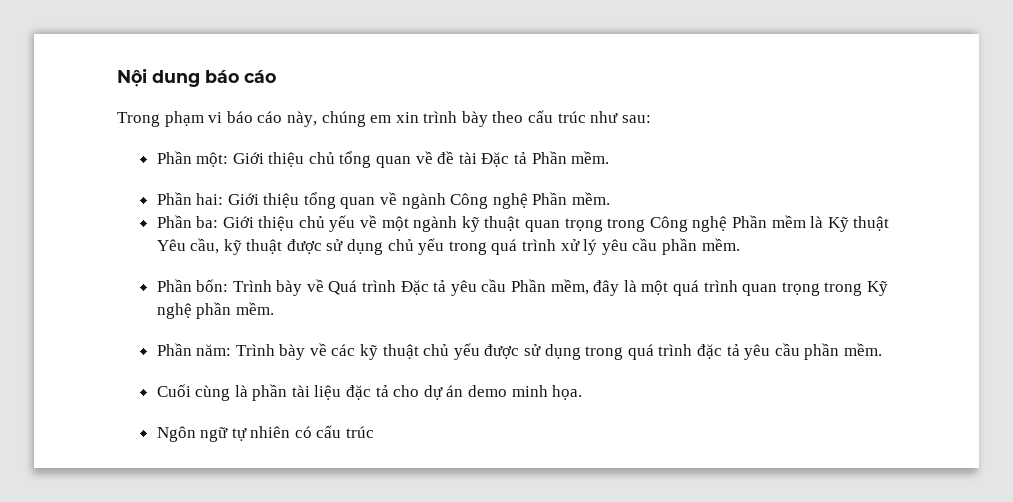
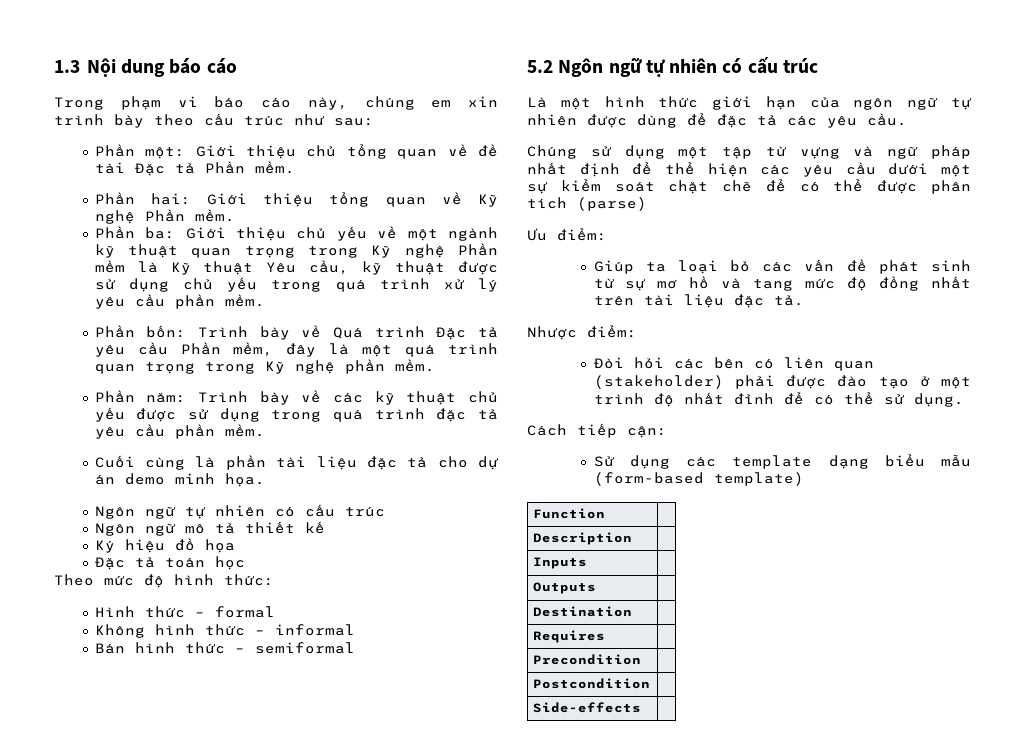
(117, 77) none -> [54,60,80,73] 1.3
[401,193,489,209] ngành Công -> [478,194,499,207] Kỹ
[649,216,688,232] Công -> [371,245,392,258] Kỹ
(375, 432) none -> [94,521,325,536] [94,538,235,553] [93,556,245,570] [54,574,274,588] [94,606,275,618] [94,624,355,638] [94,642,355,654] [527,57,818,78] [527,96,972,110] [527,113,907,128] [527,145,971,159] [527,162,971,177] [527,179,971,194] [527,197,647,211] [527,228,607,241] [593,259,971,274] [593,276,971,291] [593,294,804,308] [527,325,637,340] [592,357,874,371] [593,375,971,389] [593,392,964,407] [527,423,667,438] [593,454,971,469] [593,472,804,486] [533,508,606,519] [533,532,633,545] [533,557,588,569] [533,582,597,594] [533,606,633,617] [533,630,606,643] [533,654,642,665] [533,678,651,689] [533,702,642,713] // Ngôn ngữ mô tả thiết kế // Ký hiệu đồ họa // Đặc tả toán học // Theo mức độ hình thức: // Hình thức – formal // Không hình thức – informal // Bán hình thức – semiformal // 5.2 Ngôn ngữ tự nhiên có cấu trúc // Là một hình thức giới hạn của ngôn ngữ tự nhiên được dùng để đặc tả các yêu cầu. // Chúng sử dụng một tập từ vựng và ngữ pháp nhất định để thể hiện các yêu cầu dưới một sự kiểm soát chặt chẽ để có thể được phân tích (parse) // Ưu điểm: // Giúp ta loại bỏ các vấn đề phát sinh từ sự mơ hồ và tang mức độ đồng nhất trên tài liệu đặc tả. // Nhược điểm: // Đòi hỏi các bên có liên quan (stakeholder) phải được đào tạo ở một trình độ nhất đỉnh để có thể sử dụng. // Cách tiếp cận: // Sử dụng các template dạng biểu mẫu (form-based template) // Function | // Description | // Inputs | // Outputs | // Destination | // Requires | // Precondition | // Postcondition | // Side-effects |

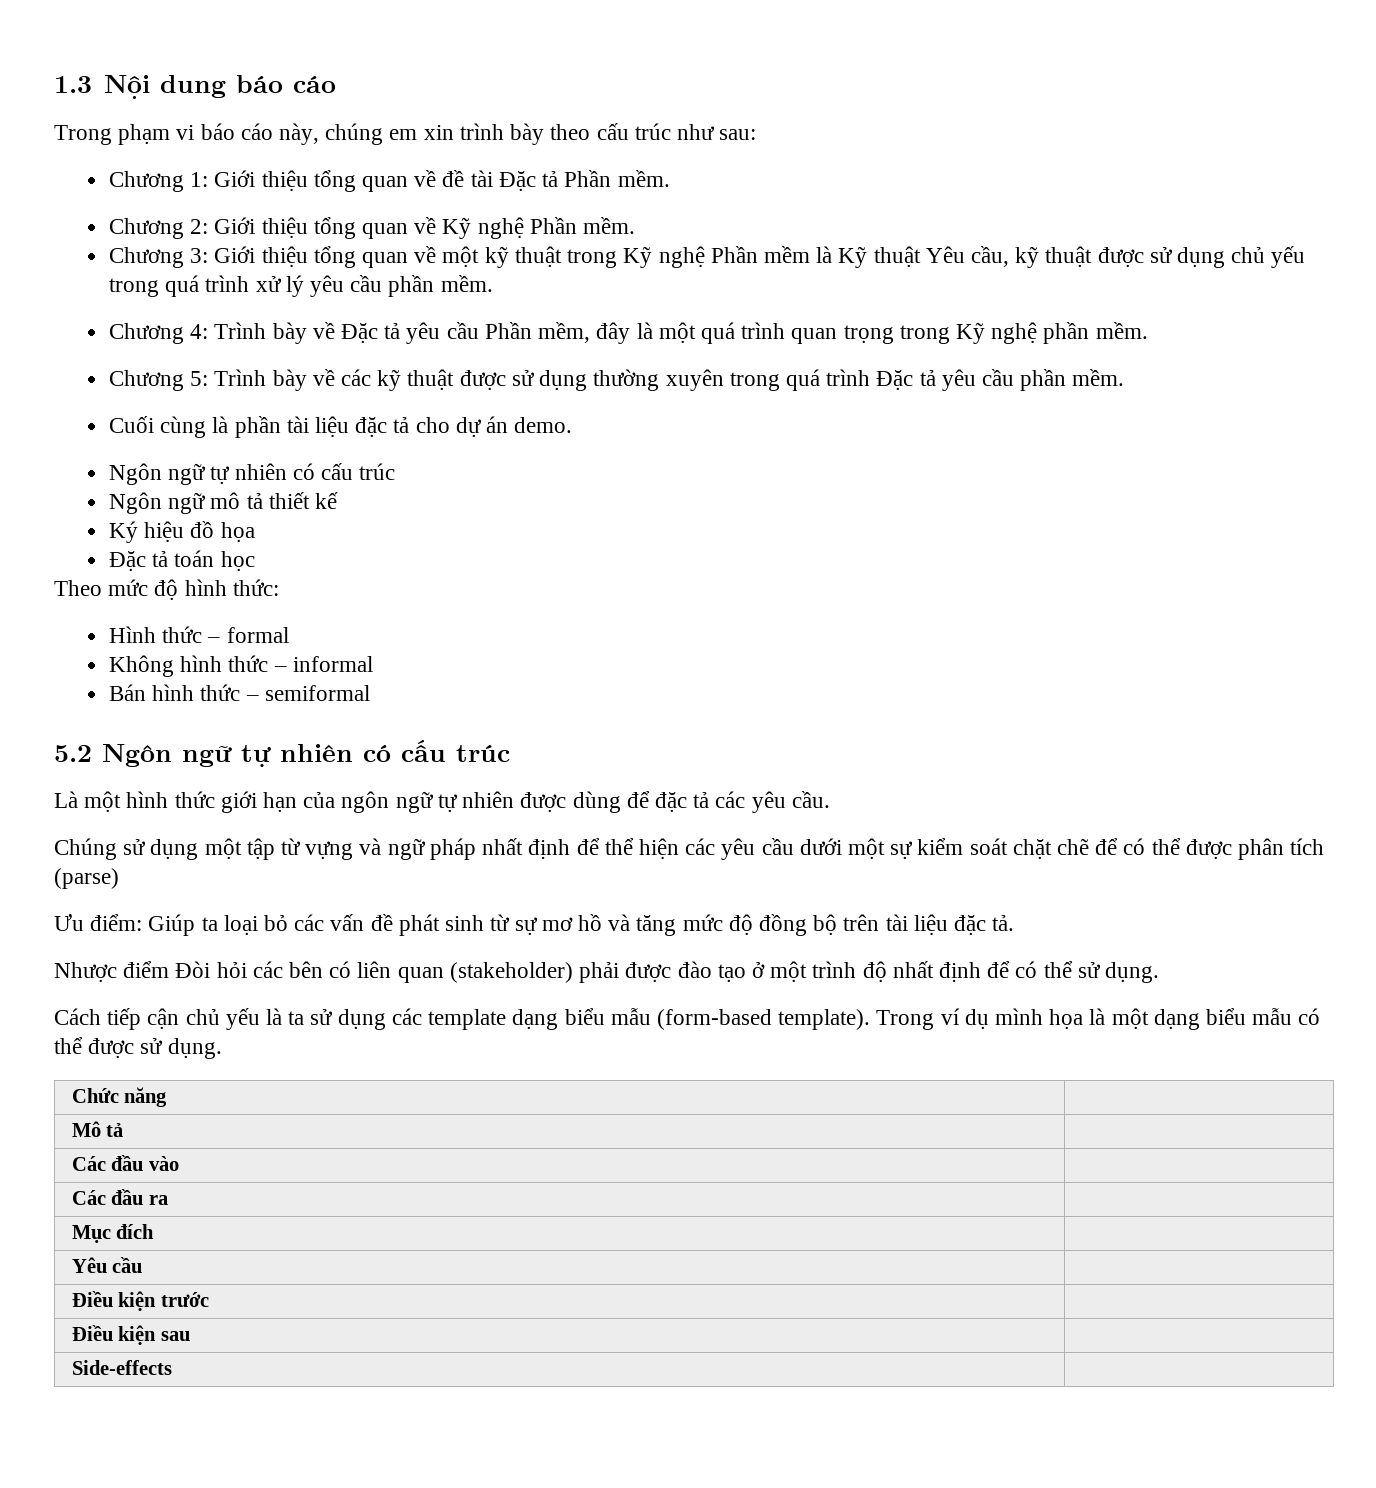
[94,144,337,159] Phần một: Giới thiệu chủ -> [108,170,308,192] Chương 1: Giới thiệu
[94,192,191,205] Phần hai: -> [108,218,209,239] Chương 2:
[94,226,367,241] Phần ba: Giới thiệu chủ yếu -> [108,246,409,268] Chương 3: Giới thiệu tổng quan
[447,227,498,241] [94,244,295,258] ngành kỹ thuật quan trọng -> [484,246,562,268] kỹ thuật
[94,325,425,340] Phần bốn: Trình bày về Quá trình -> [108,322,335,344] Chương 4: Trình bày về
[94,390,187,403] Phần năm: -> [108,370,209,391] Chương 5:
[467,391,498,403] [94,407,467,422] chủ yếu được sử dụng trong quá trình đặc -> [459,369,914,391] được sử dụng thường xuyên trong quá trình Đặc
[124,473,265,487] demo minh họa. -> [514,417,573,433] demo.
(607, 234) // -> (143, 922) none
[753,279,794,291] tang -> [636,915,677,936] tăng
[930,276,971,289] nhất -> [813,914,838,935] bộ
[587,325,637,338] điểm: // -> [123,961,170,978] điểm
[733,393,774,405] đỉnh -> [938,962,981,982] định
[627,426,667,438] [593,456,615,467] cận: // Sử -> [147,1008,334,1030] cận chủ yếu là ta sử
[713,472,804,486] [533,508,606,519] [533,532,633,545] [533,557,588,569] [533,582,597,594] [533,606,633,617] [533,630,606,643] [533,654,642,665] [533,678,651,689] template) // Function | // Description | // Inputs | // Outputs | // Destination | // Requires | // Precondition | // Postcondition -> [778,1008,1321,1030] [54,1037,222,1059] [71,1087,168,1107] [71,1121,124,1137] [71,1155,179,1171] [71,1189,168,1205] [71,1224,155,1243] [71,1257,143,1273] [71,1291,209,1311] [71,1325,190,1345] template). Trong ví dụ mình họa là một dạng biểu mẫu có thể được sử dụng. // Chức năng | // Mô tả | // Các đầu vào | // Các đầu ra | // Mục đích | // Yêu cầu | // Điều kiện trước | // Điều kiện sau

